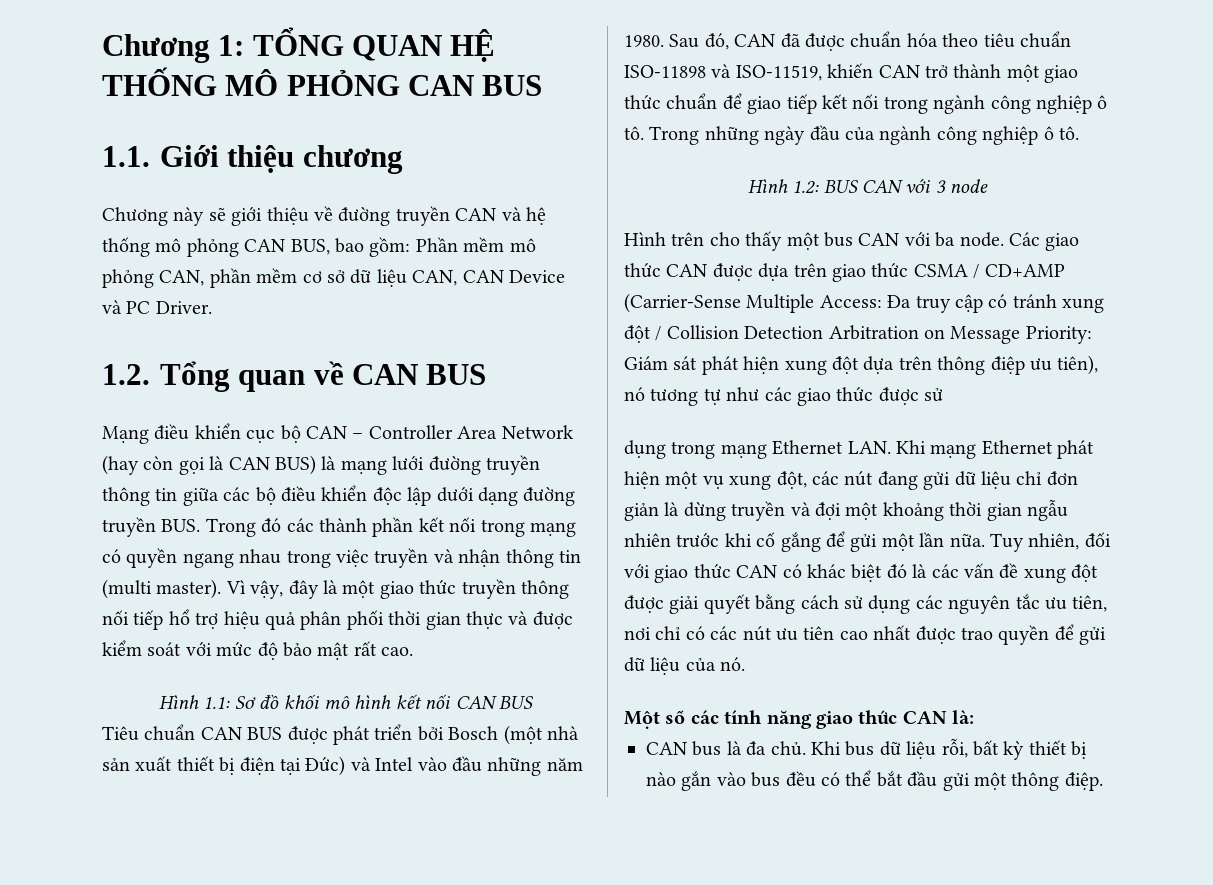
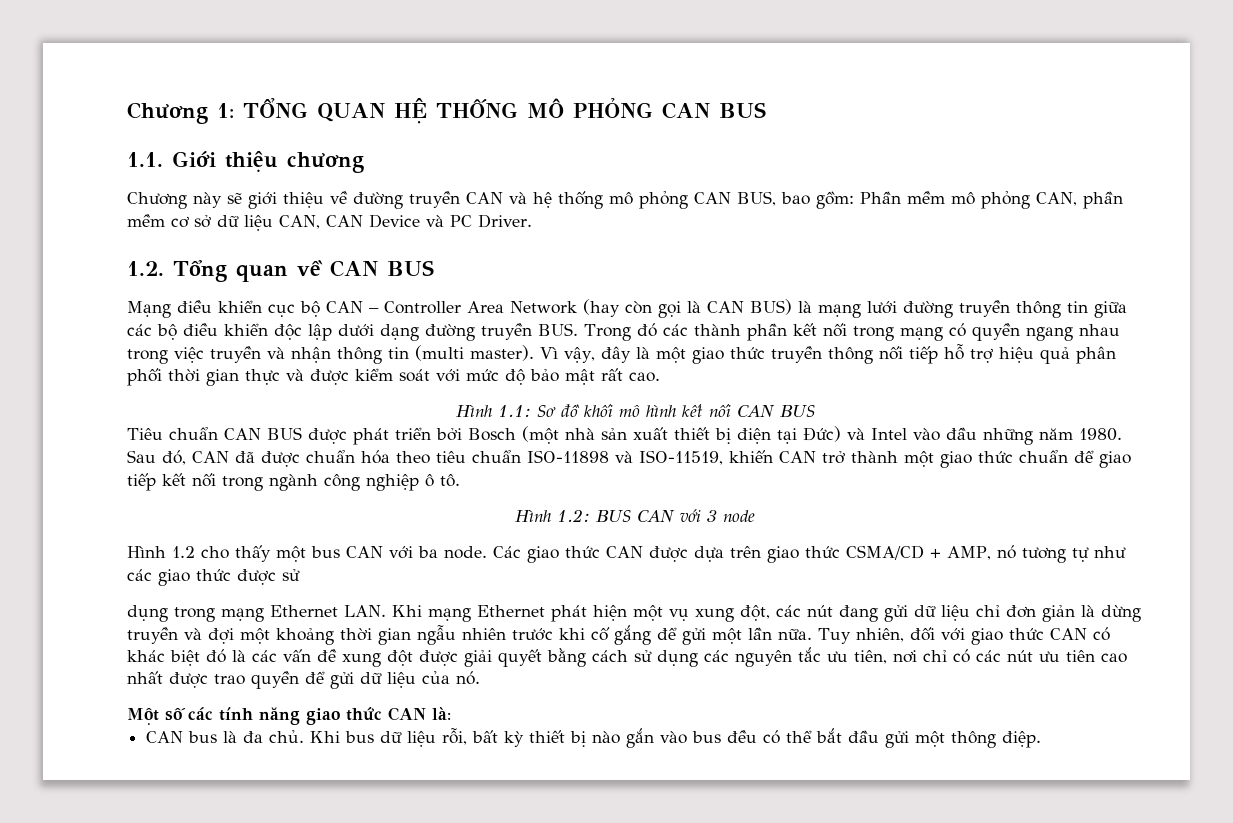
[168,609,190,625] hổ -> [943,344,964,360] hỗ
[649,125,1079,145] Trong những ngày đầu của ngành công nghiệp ô tô. -> (460, 480) none
[671,232,705,246] trên -> [172,546,195,558] 1.2
[913,264,1065,279] [624,293,1105,313] [624,325,1092,344] [624,355,1099,375] CSMA / CD+AMP (Carrier-Sense Multiple Access: Đa truy cập có tránh xung đột / Collision Detection Arbitration on Message Priority: Giám sát phát hiện xung đột dựa trên thông điệp ưu tiên), -> [846,545,991,560] CSMA/CD + AMP,

